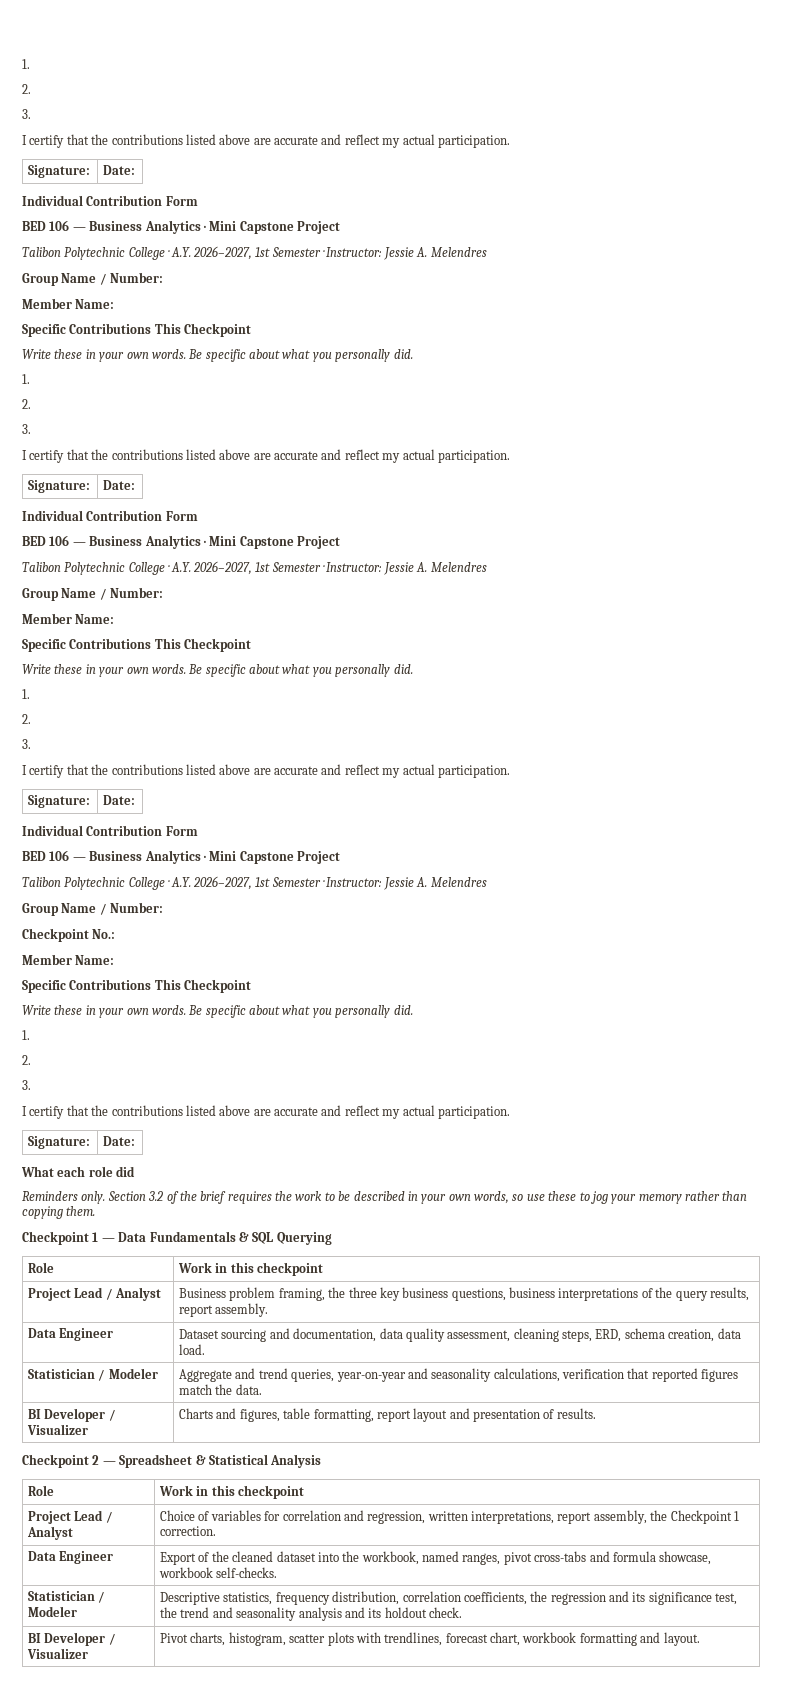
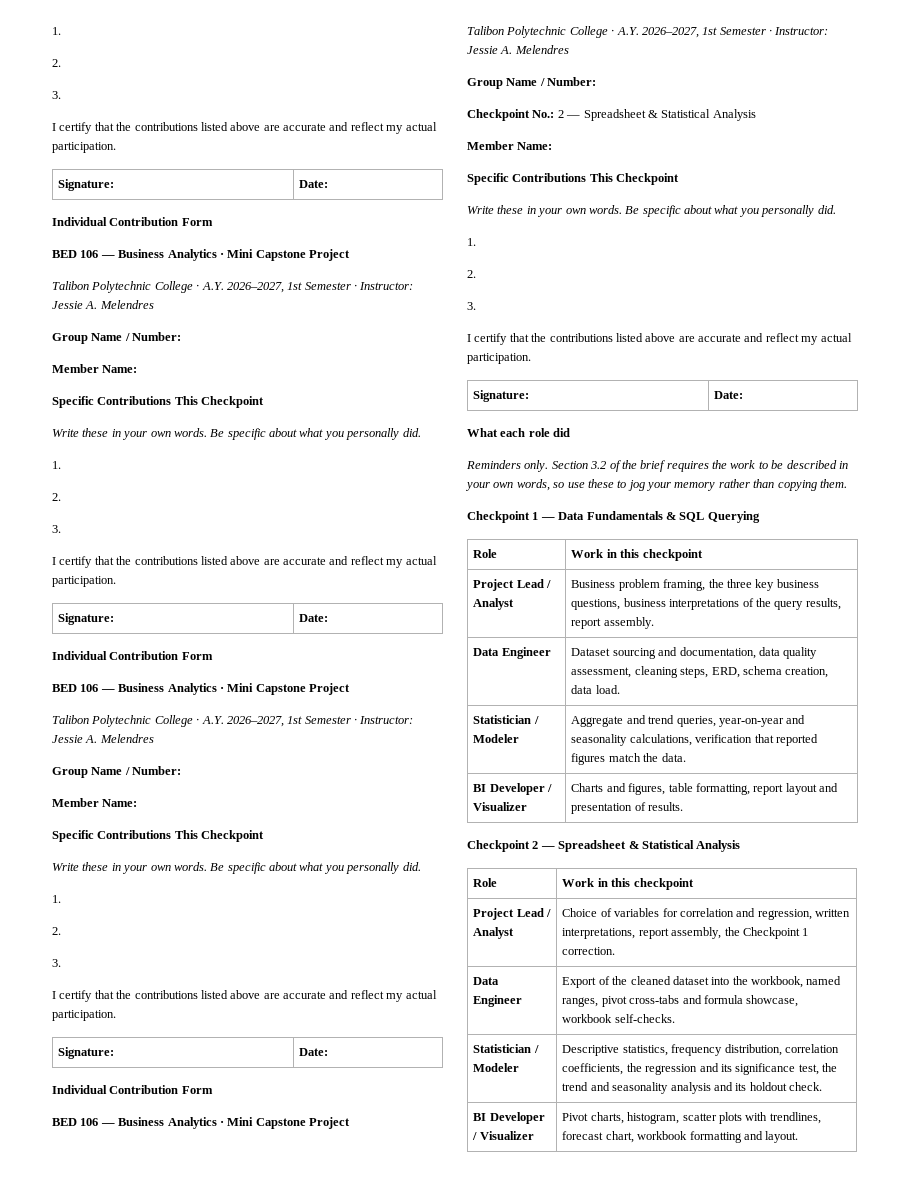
(116, 934) none -> [557,109,756,121] 2 — Spreadsheet & Statistical Analysis

